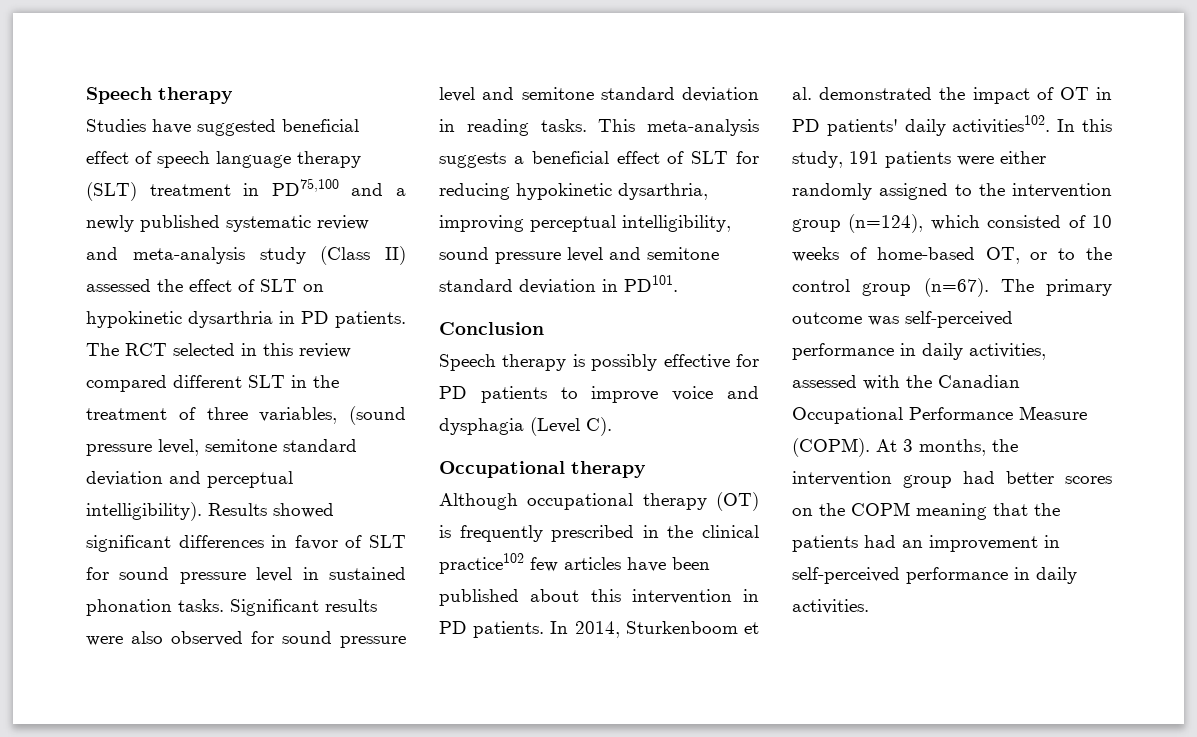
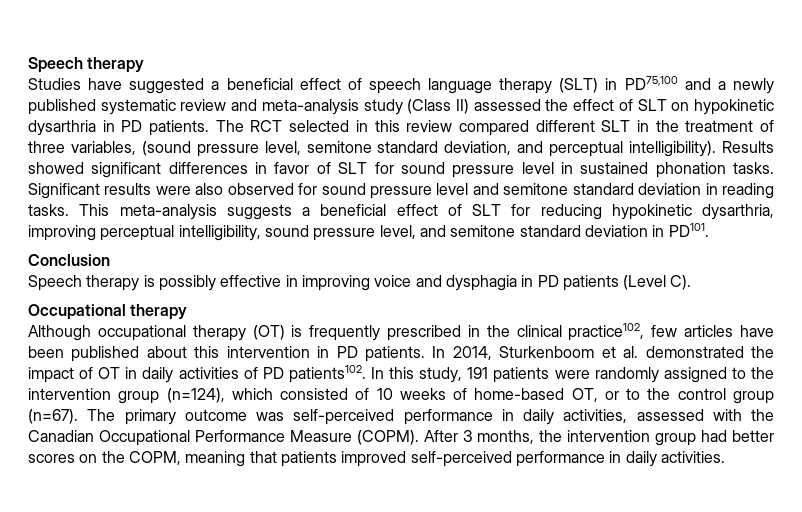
(276, 127) none -> [211,81,220,90] a
[149,184,231,196] treatment -> (599, 85) none
[86,471,163,486] deviation -> [444,141,512,155] deviation,
[567,247,603,262] level -> [379,225,416,239] level,
[736,354,759,367] [439,386,759,403] [439,418,524,435] for PD patients to improve voice and dysphagia -> [285,275,619,291] in improving voice and dysphagia in PD patients
[439,553,524,574] practice102 -> [568,323,645,341] practice102,
[792,115,1051,136] PD patients' daily activities102. -> [142,365,366,383] daily activities of PD patients102.
[1000,151,1046,164] either -> (590, 374) none
[876,439,897,452] At -> [423,430,458,442] After
[851,502,910,516] COPM -> [128,451,181,465] COPM,
[1034,503,1060,516] [792,535,1060,552] the patients had an improvement in -> [280,451,407,467] patients improved

